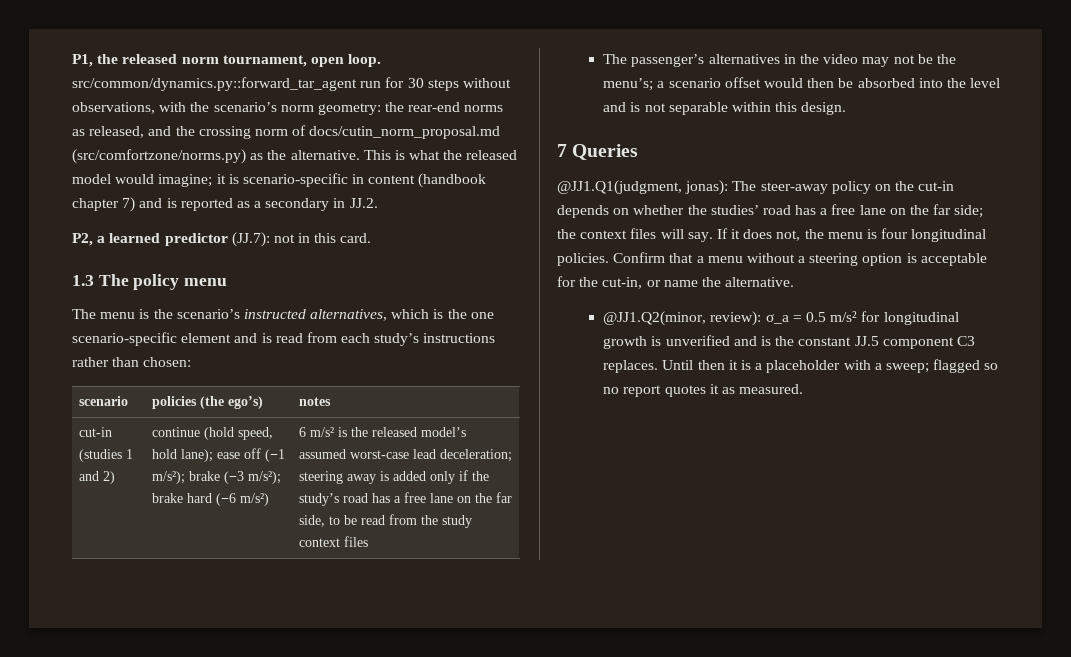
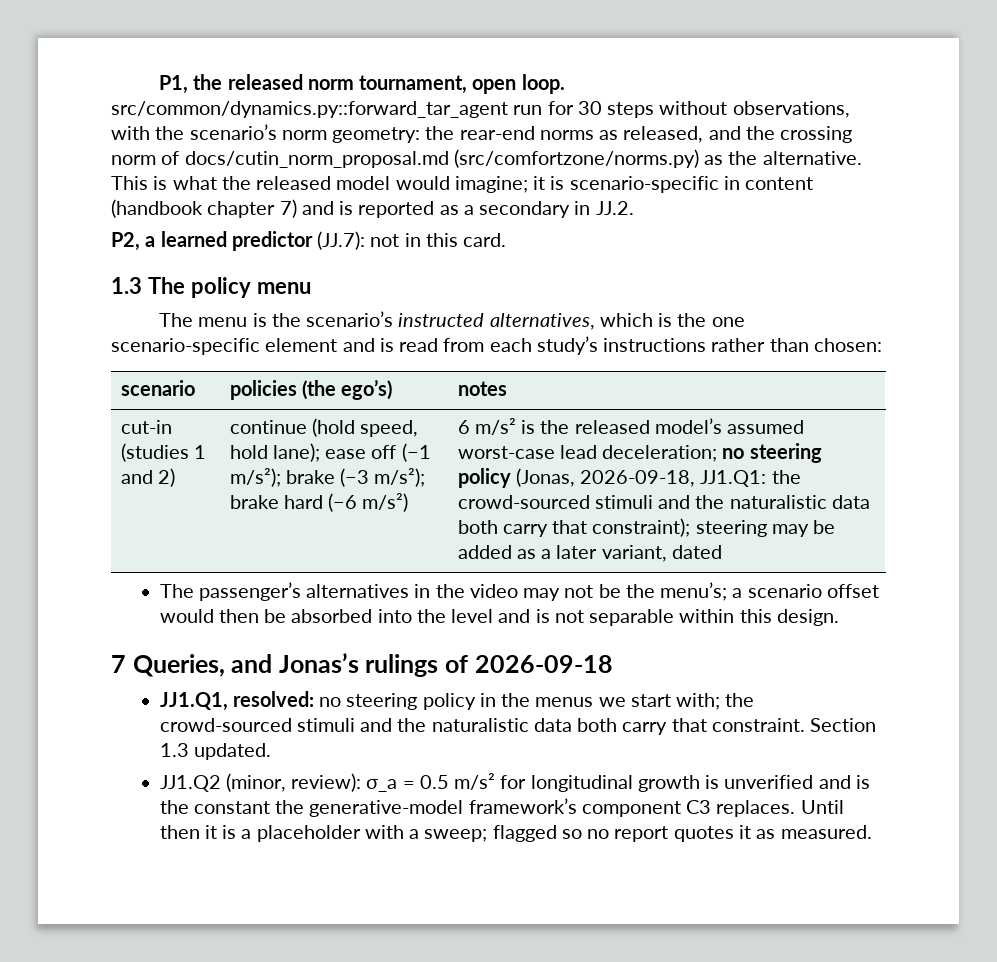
[298,470,489,484] [298,492,512,506] [298,514,472,528] [298,536,368,547] steering away is added only if the study’s road has a free lane on the far side, to be read from the study context files -> [722,443,822,463] [457,468,801,488] [457,495,870,509] [457,518,836,537] [457,545,722,562] no steering policy (Jonas, 2026-09-18, JJ1.Q1: the crowd-sourced stimuli and the naturalistic data both carry that constraint); steering may be added as a later variant, dated
[572,144,639,160] [557,180,955,195] [557,204,984,218] [557,228,987,242] [557,252,987,266] [557,276,795,289] [603,311,707,326] Queries // @JJ1.Q1(judgment, jonas): The steer-away policy on the cut-in depends on whether the studies’ road has a free lane on the far side; the context files will say. If it does not, the menu is four longitudinal policies. Confirm that a menu without a steering option is acceptable for the cut-in, or name the alternative. // @JJ1.Q2(minor, -> [132,653,613,677] [159,691,755,711] [159,718,877,735] [159,743,271,760] [159,773,286,792] Queries, and Jonas’s rulings of 2026-09-18 // JJ1.Q1, resolved: no steering policy in the menus we start with; the crowd-sourced stimuli and the naturalistic data both carry that constraint. Section 1.3 updated. // JJ1.Q2 (minor,
[854,336,879,346] JJ.5 -> [275,798,577,817] the generative-model framework’s

